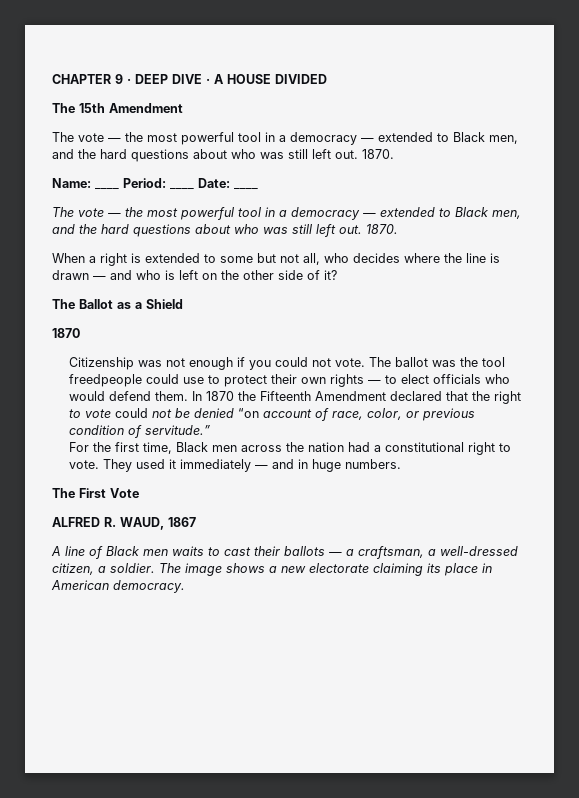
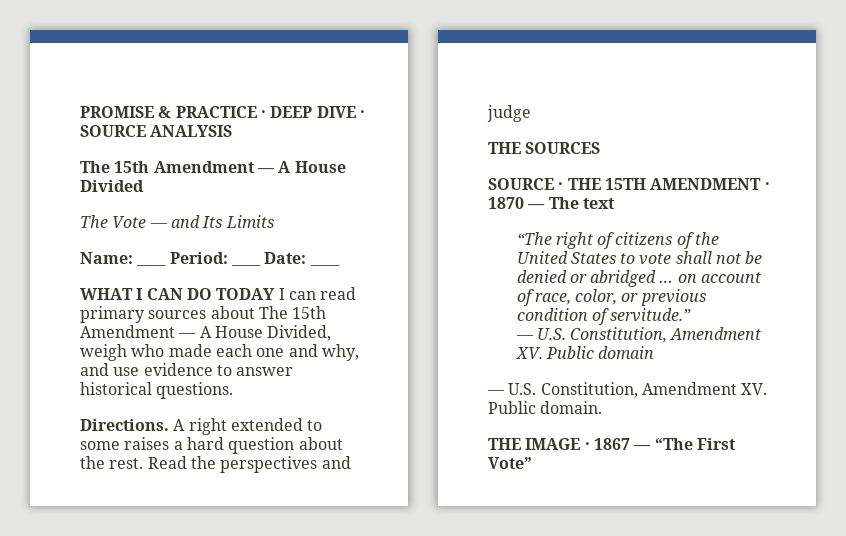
[52,74,123,84] CHAPTER 9 -> [80,106,257,118] PROMISE & PRACTICE
[214,74,327,84] [52,103,183,113] [52,132,518,145] [52,149,394,162] A HOUSE DIVIDED // The 15th Amendment // The vote — the most powerful tool in a democracy — extended to Black men, and the hard questions about who was still left out. 1870. -> [80,125,233,137] [80,161,346,173] [80,180,144,192] [80,215,274,228] SOURCE ANALYSIS // The 15th Amendment — A House Divided // The Vote — and Its Limits
[52,207,521,220] [52,224,398,237] [52,253,500,266] [52,270,337,280] [52,299,183,309] [52,328,80,338] [69,357,506,370] [69,374,511,387] [69,391,522,404] The vote — the most powerful tool in a democracy — extended to Black men, and the hard questions about who was still left out. 1870. // When a right is extended to some but not all, who decides where the line is drawn — and who is left on the other side of it? // The Ballot as a Shield // 1870 // Citizenship was not enough if you could not vote. The ballot was the tool freedpeople could use to protect their own rights — to elect officials who would defend them. In 1870 the Fifteenth Amendment declared that the right -> [80,287,357,300] [80,306,327,323] [80,325,332,341] [80,344,359,361] [80,363,294,376] [80,382,234,399] [80,418,323,435] [80,437,343,454] [80,456,351,473] [487,105,531,122] [488,142,601,154] [488,178,770,190] [488,197,615,209] [516,232,720,249] [516,251,616,264] WHAT I CAN DO TODAY I can read primary sources about The 15th Amendment — A House Divided, weigh who made each one and why, and use evidence to answer historical questions. // Directions. A right extended to some raises a hard question about the rest. Read the perspectives and judge // THE SOURCES // SOURCE · THE 15TH AMENDMENT · 1870 — The text // “The right of citizens of the United States
[115,408,149,418] could -> [675,251,712,264] shall
[238,408,260,418] “on -> [569,270,697,287] or abridged … on
[69,442,512,455] [69,459,402,472] [52,488,139,498] [52,517,196,530] [51,546,518,559] [52,563,492,576] [51,580,185,593] For the first time, Black men across the nation had a constitutional right to vote. They used it immediately — and in huge numbers. // The First Vote // ALFRED R. WAUD, 1867 // A line of Black men waits to cast their ballots — a craftsman, a well-dressed citizen, a soldier. The image shows a new electorate claiming its place in American democracy. -> [515,327,762,343] [515,346,655,359] [487,382,768,398] [488,401,603,414] [488,437,736,450] [488,457,532,469] — U.S. Constitution, Amendment XV. Public domain // — U.S. Constitution, Amendment XV. Public domain. // THE IMAGE · 1867 — “The First Vote”

